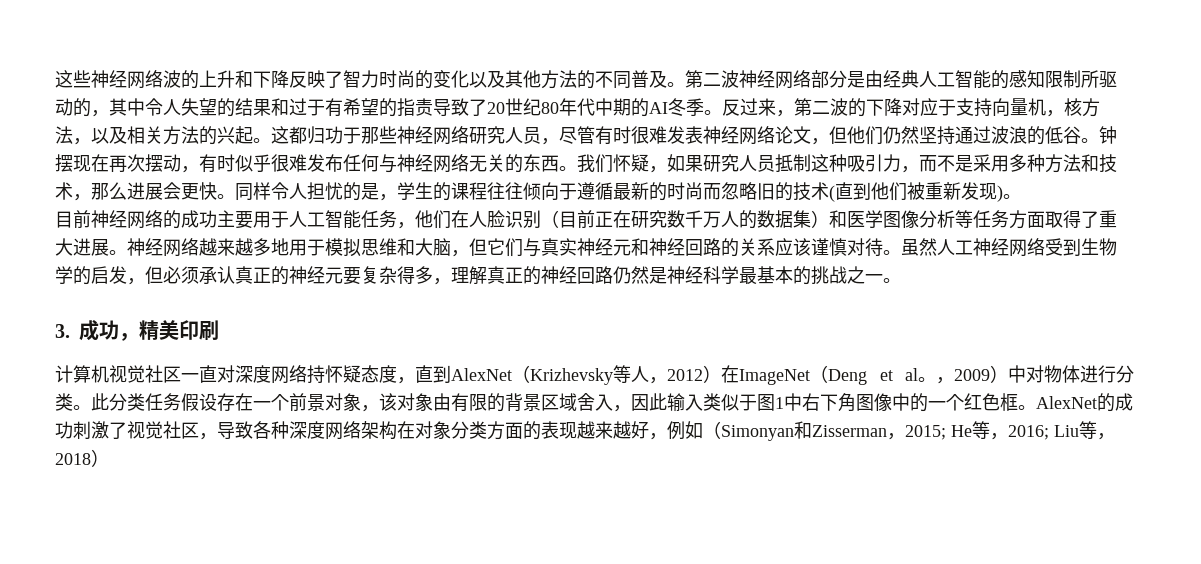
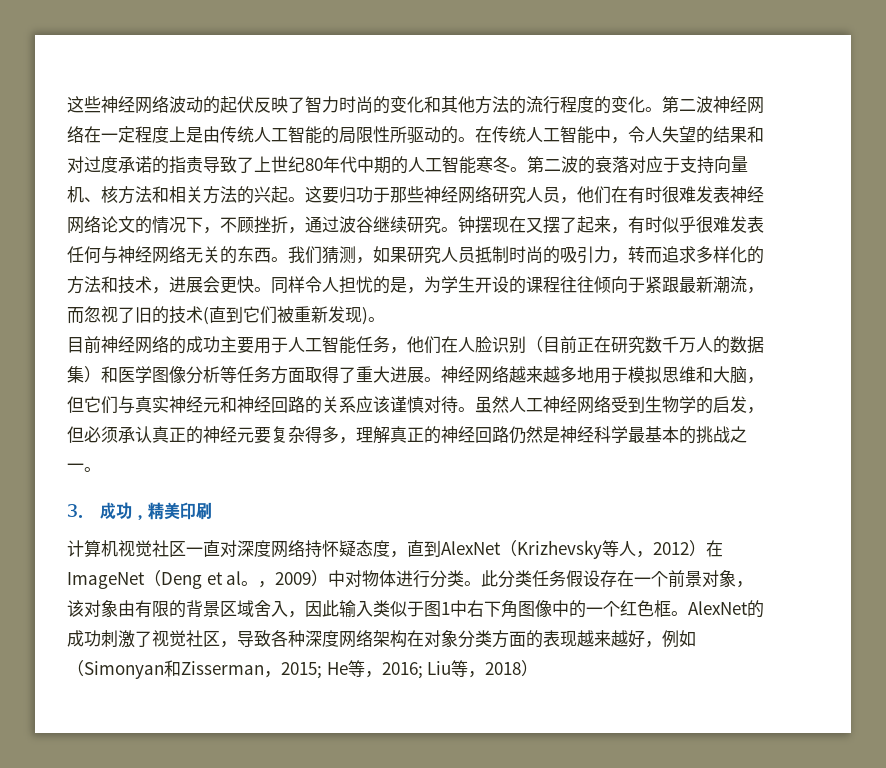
[181,70,289,89] 的上升和下降 -> [186,96,254,114] 动的起伏
[469,70,505,88] 以及 -> [424,96,441,113] 和
[595,70,667,89] 不同普及 -> [526,96,645,114] 流行程度的变化
[811,70,1117,89] [55,98,145,117] 部分是由经典人工智能的感知限制所驱动的，其中 -> [84,126,628,144] 在一定程度上是由传统人工智能的局限性所驱动的。在传统人工智能中，
[289,98,379,117] 过于有希望 -> [67,156,152,173] 对过度承诺
[487,102,505,114] 20 -> [254,156,271,172] 上
[649,98,794,117] AI冬季。反过来， -> [408,156,527,174] 人工智能寒冬。
[866,98,902,116] 下降 -> [595,156,629,173] 衰落
[1046,98,1100,117] [55,126,127,145] ，核方法，以及 -> [84,186,169,204] 、核方法和
[289,126,307,144] 都 -> [322,187,339,204] 要
[559,126,595,144] 尽管 -> [577,186,628,204] 他们在
[811,126,1117,145] [55,154,181,173] ，但他们仍然坚持通过波浪的低谷。钟摆现在再次摆动 -> [135,216,611,234] 的情况下，不顾挫折，通过波谷继续研究。钟摆现在又摆了起来
[325,154,343,172] 布 -> [747,216,764,233] 表
[613,154,649,172] 怀疑 -> [322,246,356,264] 猜测
[811,154,847,172] 这种 -> [509,246,560,264] 时尚的
[919,154,1045,172] 而不是采用多种 -> [628,246,764,264] 转而追求多样化的
[91,182,127,200] 那么 -> (169, 290) none
[397,182,433,200] 学生 -> [424,276,509,293] 为学生开设
[577,182,757,201] 遵循最新的时尚而忽略 -> [645,276,764,294] [67,306,135,324] 紧跟最新潮流，而忽视了
[871,182,889,200] 他 -> [243,306,260,323] 它

